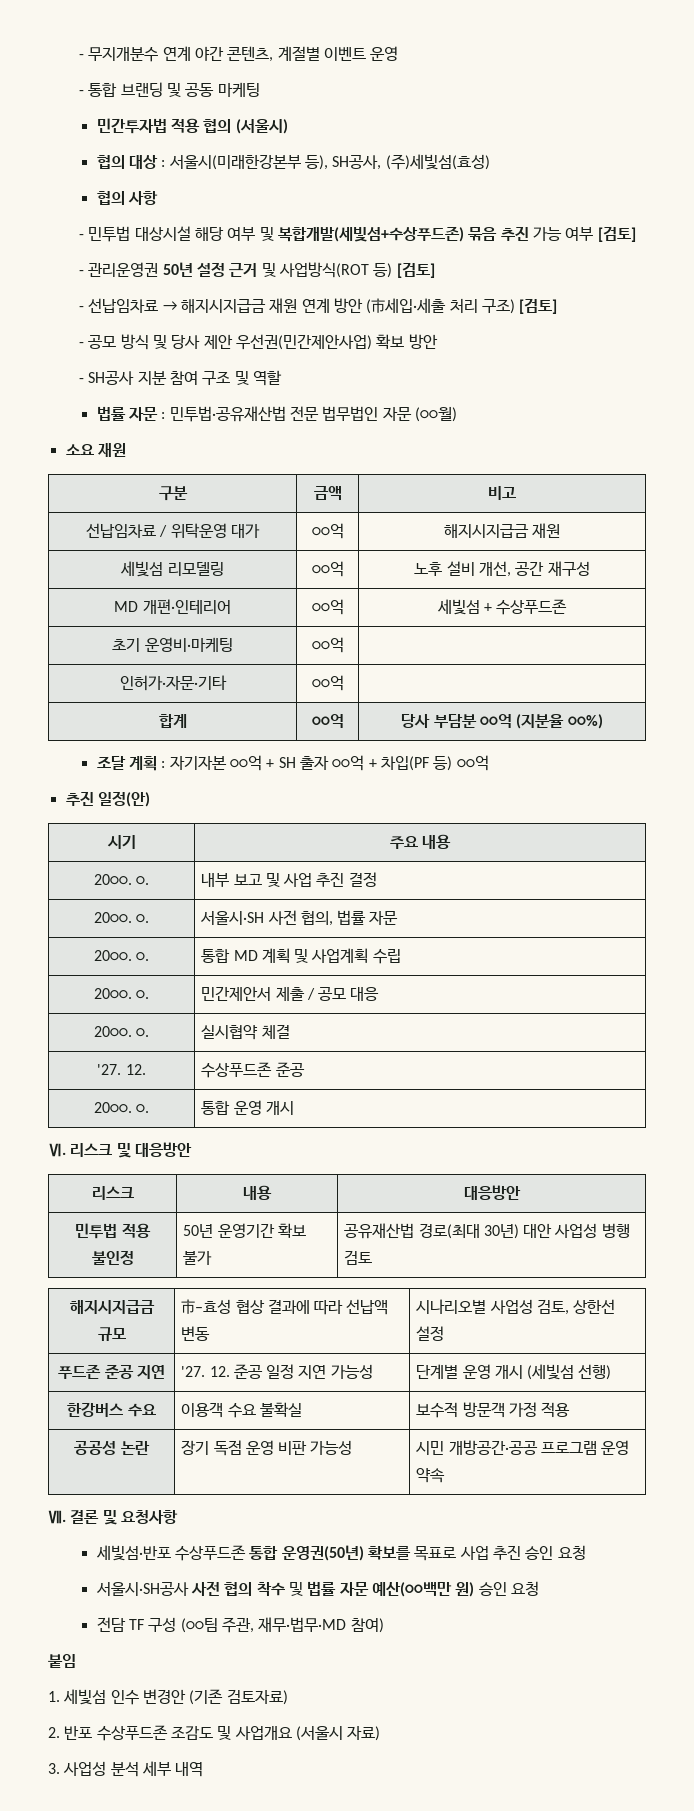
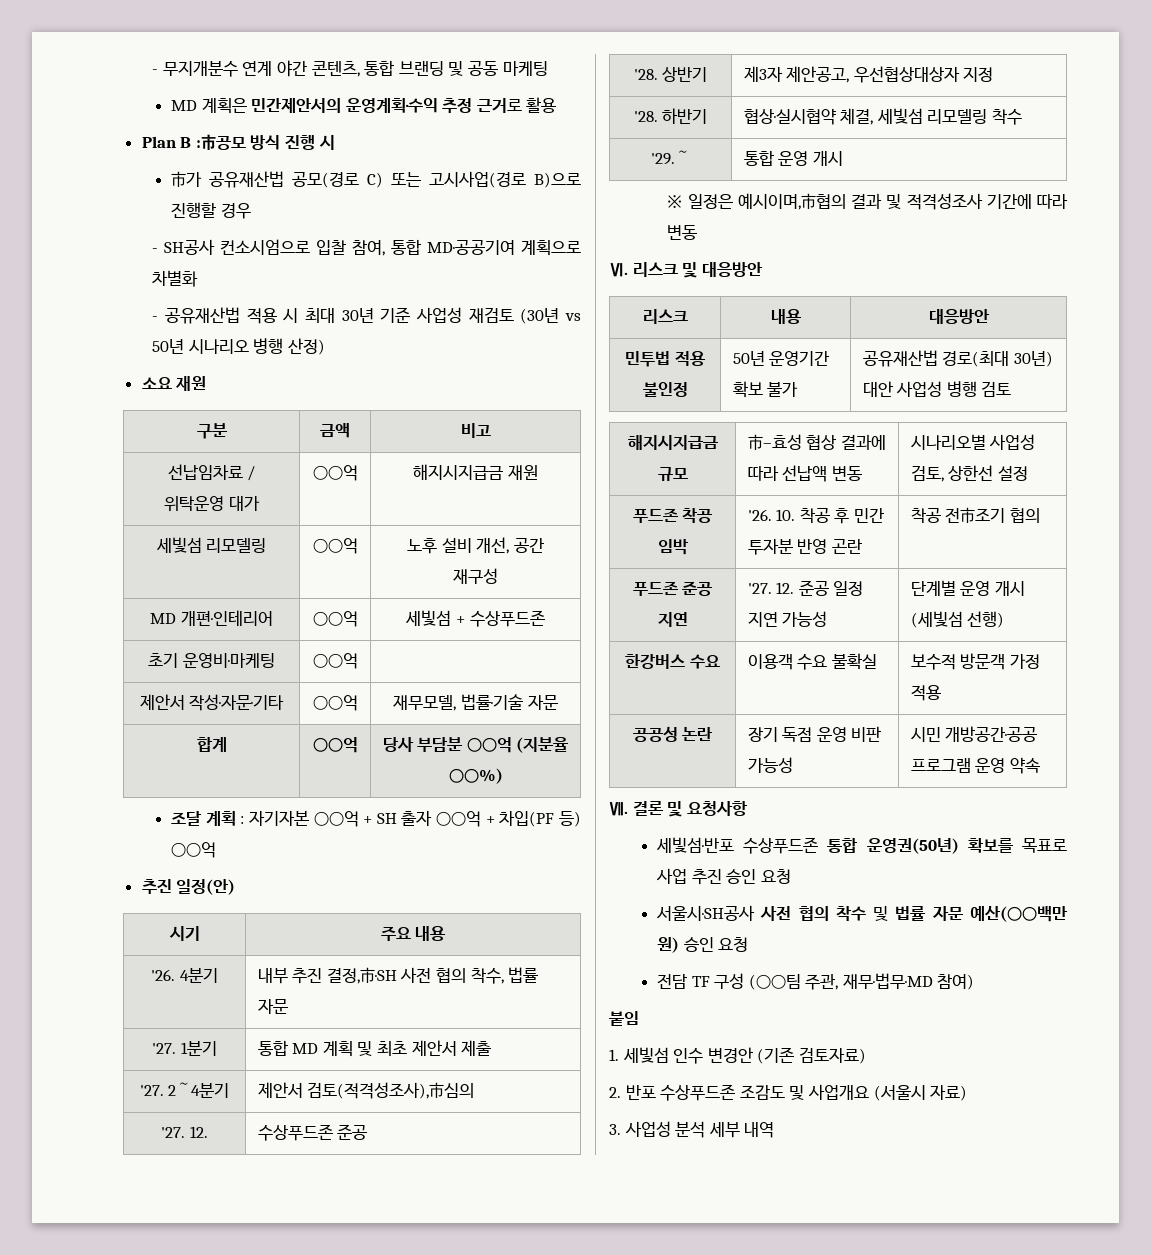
[277,46,399,61] [79,90,85,95] 계절별 이벤트 운영 // - -> (360, 69) none
[96,118,288,134] [96,154,490,170] [96,191,159,205] [79,226,636,242] [79,262,435,278] [79,298,558,314] [79,334,438,350] [79,370,283,386] [96,406,457,422] 민간투자법 적용 협의 (서울시) // 협의 대상 : 서울시(미래한강본부 등), SH공사, (주)세빛섬(효성) // 협의 사항 // - 민투법 대상시설 해당 여부 및 복합개발(세빛섬+수상푸드존) 묶음 추진 가능 여부 [검토] // - 관리운영권 50년 설정 근거 및 사업방식(ROT 등) [검토] // - 선납임차료 → 해지시지급금 재원 연계 방안 (市세입·세출 처리 구조) [검토] // - 공모 방식 및 당사 제안 우선권(민간제안사업) 확보 방안 // - SH공사 지분 참여 구조 및 역할 // 법률 자문 : 민투법·공유재산법 전문 법무법인 자문 (○○월) -> [170,97,557,114] [141,134,335,150] [170,171,581,188] [170,202,251,219] [152,239,581,256] [152,270,199,287] [152,307,581,324] [152,338,325,355] MD 계획은 민간제안서의 운영계획·수익 추정 근거로 활용 // Plan B :市공모 방식 진행 시 // 市가 공유재산법 공모(경로 C) 또는 고시사업(경로 B)으로 진행할 경우 // - SH공사 컨소시엄으로 입찰 참여, 통합 MD·공공기여 계획으로 차별화 // - 공유재산법 적용 시 최대 30년 기준 사업성 재검토 (30년 vs 50년 시나리오 병행 산정)
[119,675,227,691] [311,675,344,691] 인허가·자문·기타 | ○○억 | -> [139,694,285,711] [312,695,358,711] [393,694,558,711] 제안서 작성·자문·기타 | ○○억 | 재무모델, 법률·기술 자문
[93,874,150,885] 20○○. ○. -> [151,968,218,983] '26. 4분기
[233,872,377,887] [93,912,150,923] [200,910,333,926] 보고 및 사업 추진 결정 // 20○○. ○. | 서울시·SH 사전 협의, -> [292,967,504,984] 추진 결정,市·SH 사전 협의 착수,
[93,950,150,961] 20○○. ○. -> [152,1041,217,1056] '27. 1분기
[311,948,401,964] [93,988,150,999] [201,986,380,1001] [93,1026,150,1037] [201,1024,290,1040] [97,1064,146,1075] [201,1062,305,1078] [93,1102,150,1113] [201,1100,294,1115] 사업계획 수립 // 20○○. ○. | 민간제안서 제출 / 공모 대응 // 20○○. ○. | 실시협약 체결 // '27. 12. | 수상푸드존 준공 // 20○○. ○. | 통합 운영 개시 -> [376,1040,492,1056] [139,1082,230,1098] [257,1082,475,1099] [161,1126,208,1138] [257,1124,368,1141] [633,67,708,82] [743,66,994,83] [633,108,708,124] [743,108,1022,125] [651,150,690,165] [743,150,843,166] [667,193,1068,210] [667,225,698,240] 최초 제안서 제출 // '27. 2～4분기 | 제안서 검토(적격성조사),市심의 // '27. 12. | 수상푸드존 준공 // '28. 상반기 | 제3자 제안공고, 우선협상대상자 지정 // '28. 하반기 | 협상·실시협약 체결, 세빛섬 리모델링 착수 // '29.～ | 통합 운영 개시 // ※ 일정은 예시이며,市협의 결과 및 적격성조사 기간에 따라 변동
(445, 1333) none -> [632,508,714,523] [657,539,689,555] [747,508,884,524] [747,539,862,555] [910,507,1040,524] // 푸드존 착공 임박 | '26. 10. 착공 후 민간 투자분 반영 곤란 | 착공 전市조기 협의

